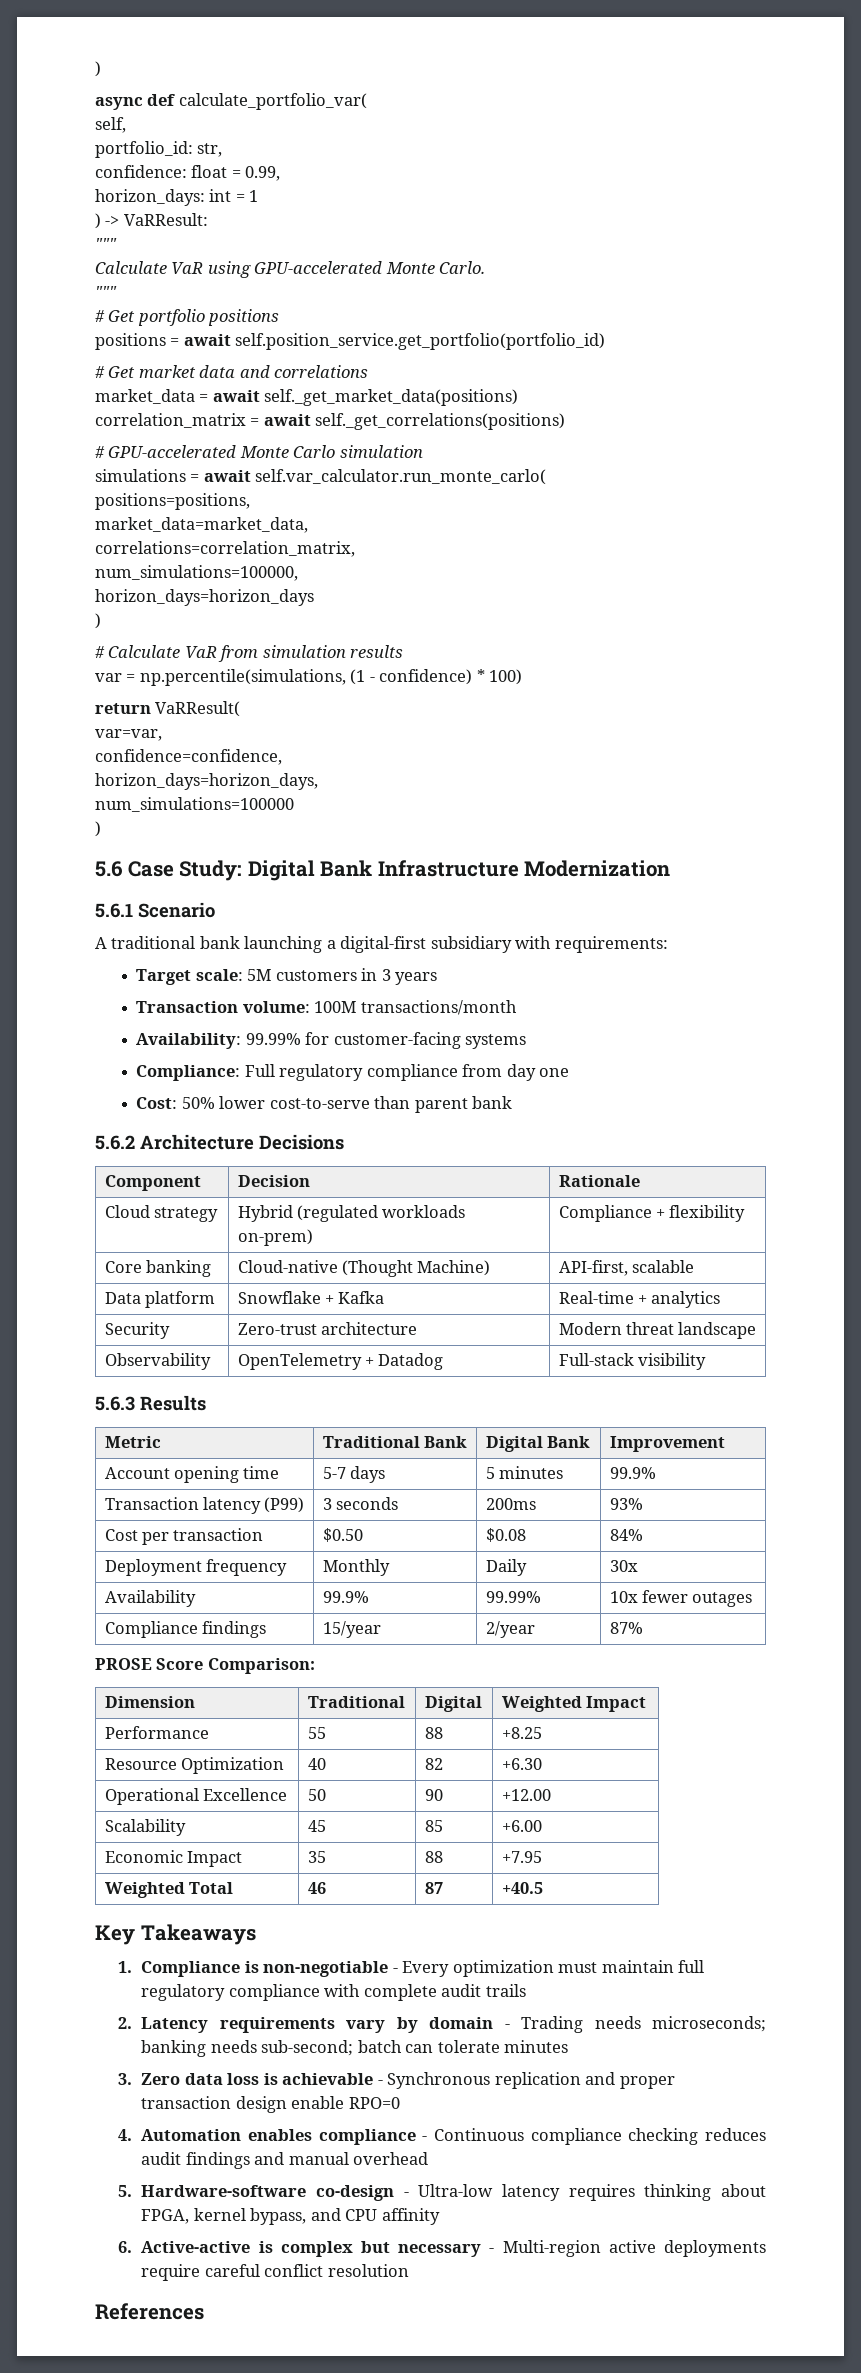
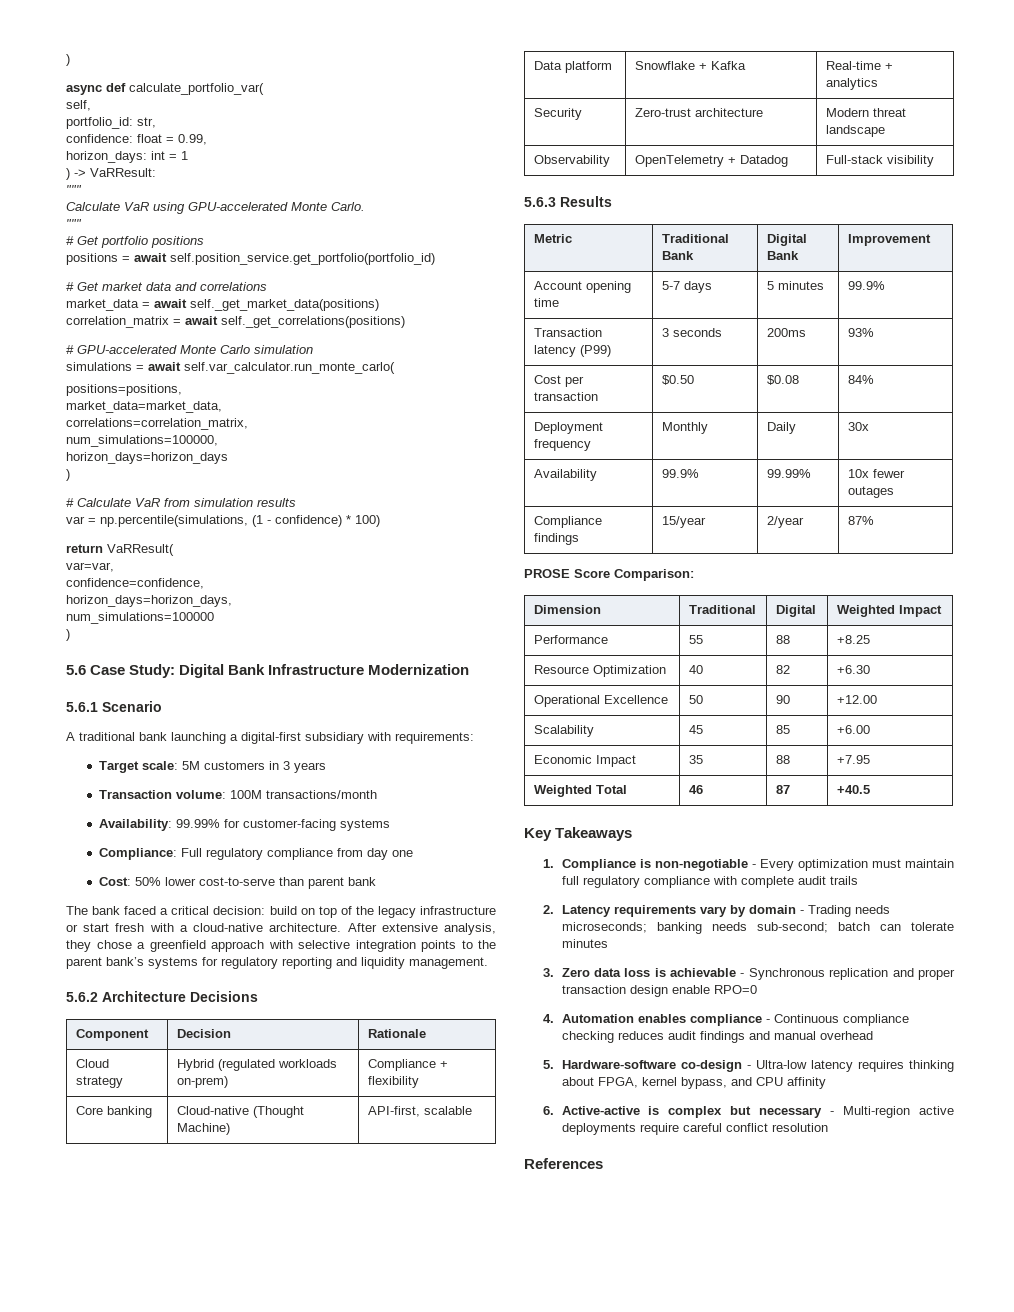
(513, 1102) none -> [66,906,496,918] [66,923,497,935] [66,940,496,952] [66,957,488,969] // The bank faced a critical decision: build on top of the legacy infrastructure or start fresh with a cloud-native architecture. After extensive analysis, they chose a greenfield approach with selective integration points to the parent bank’s systems for regulatory reporting and liquidity management.

